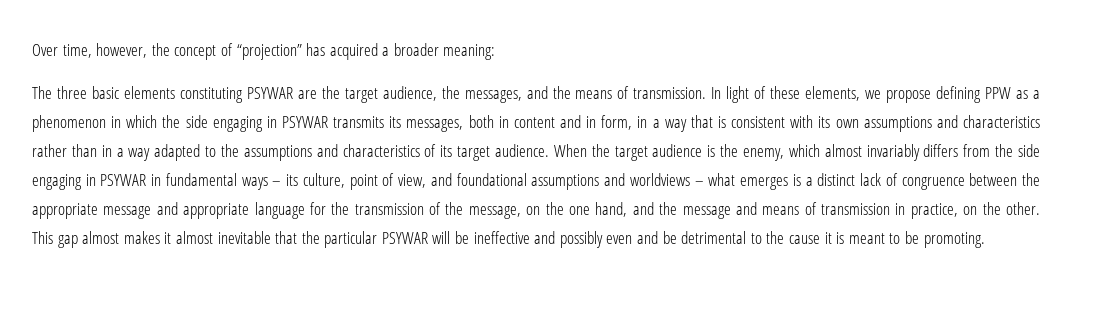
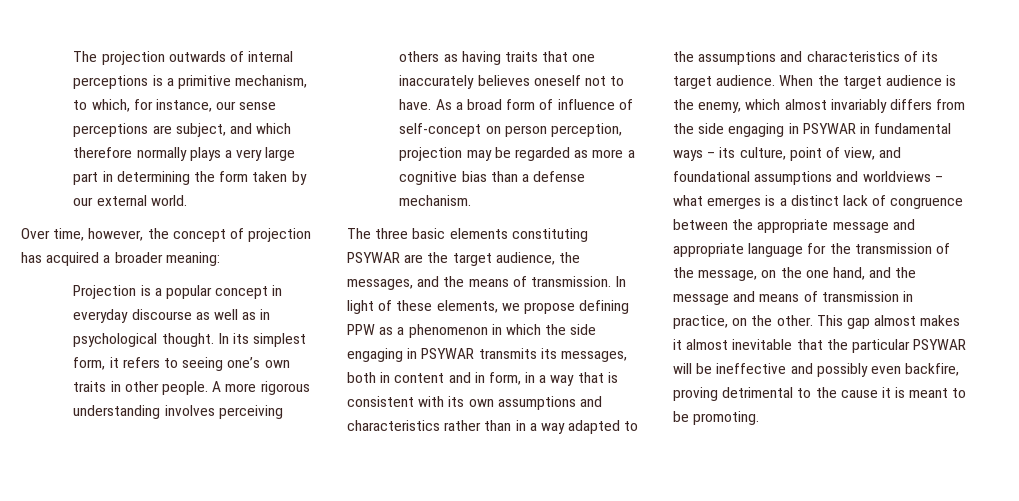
(32, 50) none -> [73,51,294,65] [73,75,308,89] [73,99,277,112] [73,123,292,137] [73,147,296,161] [73,171,307,185] [73,195,187,206] The projection outwards of internal perceptions is a primitive mechanism, to which, for instance, our sense perceptions are subject, and which therefore normally plays a very large part in determining the form taken by our external world. //
[236,44,302,60] “projection” -> [248,228,312,242] projection
(496, 52) none -> [73,285,283,299] [73,309,271,323] [73,333,307,347] [73,357,290,371] [73,381,310,395] [73,405,283,419] [399,51,596,65] [399,75,625,89] [399,99,633,110] [399,123,622,137] [399,147,635,161] [399,171,586,185] [399,195,472,206] // Projection is a popular concept in everyday discourse as well as in psychological thought. In its simplest form, it refers to seeing one’s own traits in other people. A more rigorous understanding involves perceiving others as having traits that one inaccurately believes oneself not to have. As a broad form of influence of self-concept on person perception, projection may be regarded as more a cognitive bias than a defense mechanism.
[637,231,677,244] and be -> [905,363,960,376] [673,387,718,401] backfire, proving

